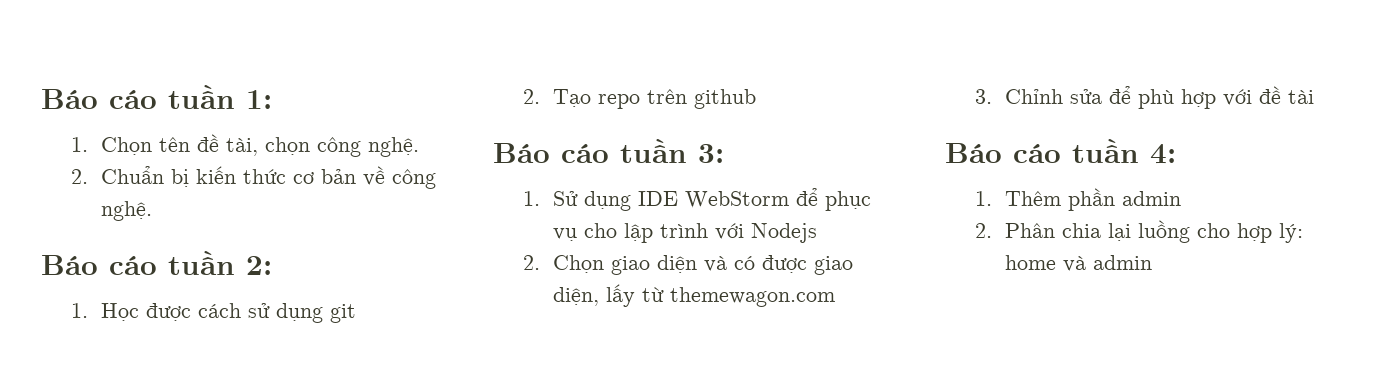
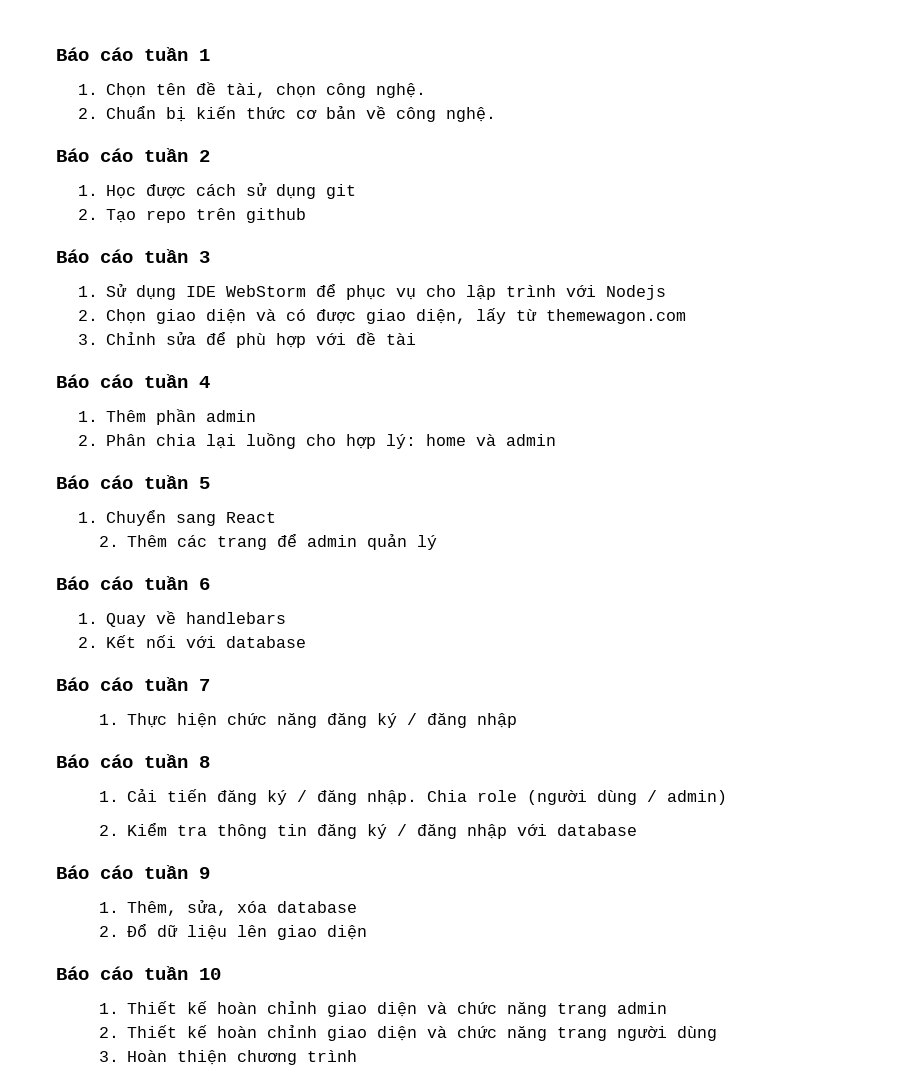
[41,85,272,109] Báo cáo tuần 1: -> [56,47,210,61] Báo cáo tuần 1
[246,256,272,275] 2: -> [199,150,210,162] 2
[698,144,724,163] 3: -> [199,251,210,263] 3
[1150,144,1176,164] 4: -> [199,376,210,388] 4
(1153, 262) none -> [56,475,210,489] [77,510,276,526] [99,534,438,550] [56,576,210,590] [77,611,286,627] [77,635,306,648] [56,677,210,691] [99,713,518,728] [56,754,210,768] [99,789,728,805] [99,823,638,839] [56,865,210,879] [99,900,358,916] [99,924,368,940] [56,966,221,980] [99,1001,668,1017] [99,1025,718,1041] [99,1050,358,1065] // Báo cáo tuần 5 // 1. Chuyển sang React // 2. Thêm các trang để admin quản lý // Báo cáo tuần 6 // 1. Quay về handlebars // 2. Kết nối với database // Báo cáo tuần 7 // 1. Thực hiện chức năng đăng ký / đăng nhập // Báo cáo tuần 8 // 1. Cải tiến đăng ký / đăng nhập. Chia role (người dùng / admin) // 2. Kiểm tra thông tin đăng ký / đăng nhập với database // Báo cáo tuần 9 // 1. Thêm, sửa, xóa database // 2. Đổ dữ liệu lên giao diện // Báo cáo tuần 10 // 1. Thiết kế hoàn chỉnh giao diện và chức năng trang admin // 2. Thiết kế hoàn chỉnh giao diện và chức năng trang người dùng // 3. Hoàn thiện chương trình

